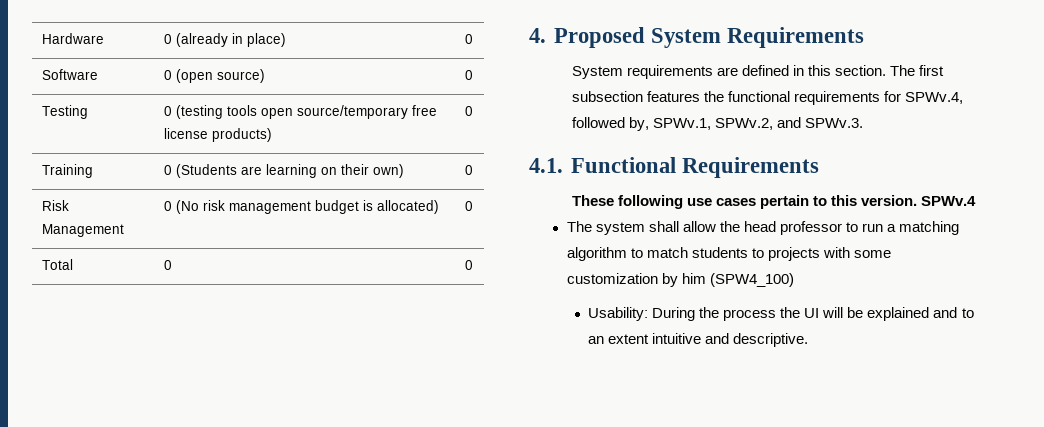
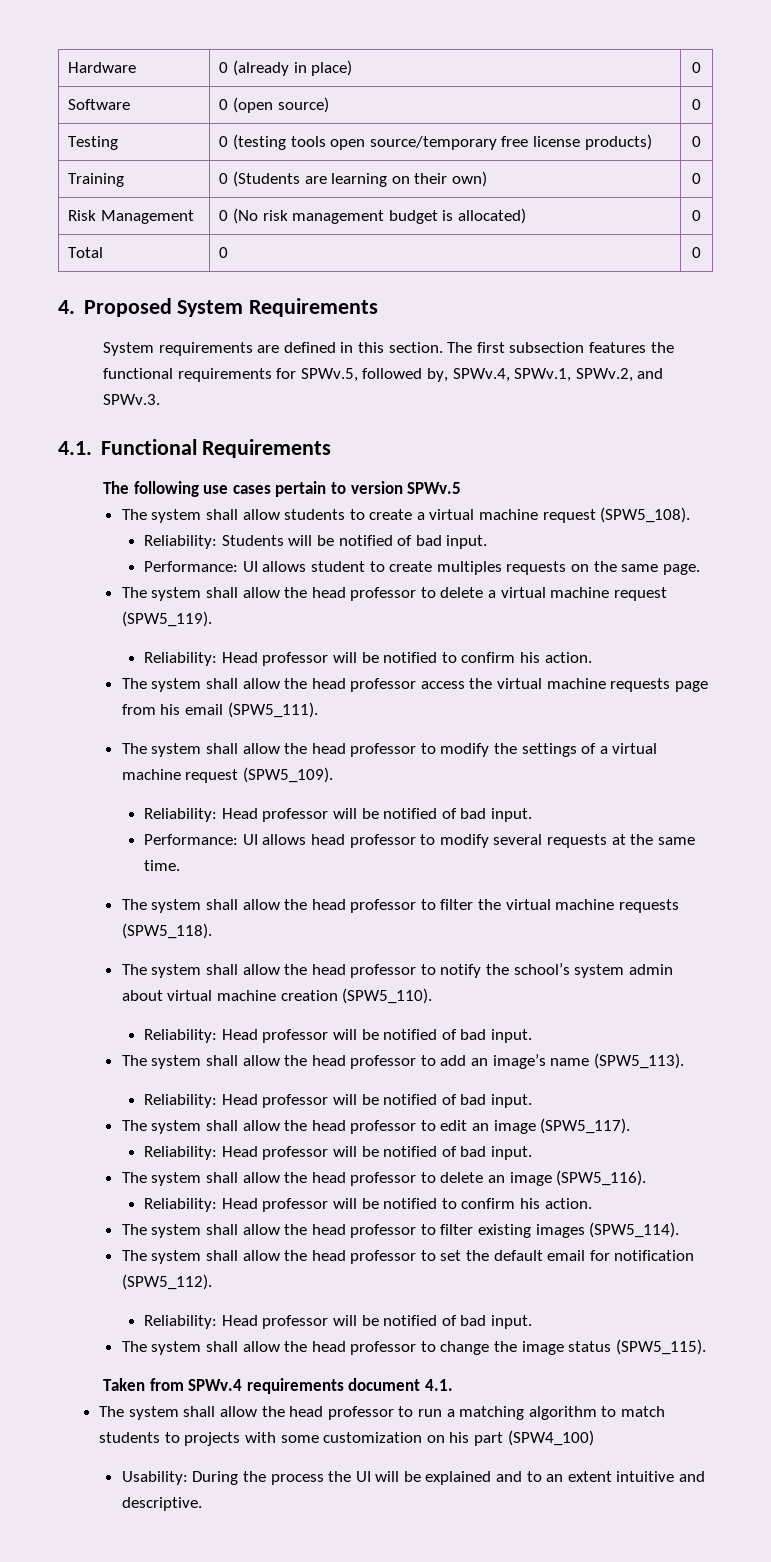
[904,92,963,104] SPWv.4, -> [300,368,358,382] SPWv.5,
(649, 124) none -> [452,368,510,382] SPWv.4,
[571,195,614,206] These -> [103,481,130,494] The
[830,195,976,206] this version. SPWv.4 -> [350,481,462,494] [121,507,691,523] [144,535,488,549] [144,561,700,575] [121,587,667,601] [121,611,212,627] [144,652,592,666] [121,678,708,692] [121,702,318,718] [121,743,658,757] [121,767,333,783] [144,808,533,822] [144,834,695,848] [144,860,181,871] [121,899,679,913] [121,923,212,939] [121,963,673,978] [121,988,433,1004] [144,1029,533,1043] [121,1053,684,1069] [144,1094,533,1108] [121,1118,631,1134] [144,1146,533,1160] [121,1170,647,1186] [144,1198,592,1212] [121,1222,680,1238] [121,1250,695,1264] [121,1274,212,1290] [144,1315,533,1329] [121,1339,706,1355] [103,1378,454,1394] version SPWv.5 // The system shall allow students to create a virtual machine request (SPW5_108). // Reliability: Students will be notified of bad input. // Performance: UI allows student to create multiples requests on the same page. // The system shall allow the head professor to delete a virtual machine request (SPW5_119). // Reliability: Head professor will be notified to confirm his action. // The system shall allow the head professor access the virtual machine requests page from his email (SPW5_111). // The system shall allow the head professor to modify the settings of a virtual machine request (SPW5_109). // Reliability: Head professor will be notified of bad input. // Performance: UI allows head professor to modify several requests at the same time. // The system shall allow the head professor to filter the virtual machine requests (SPW5_118). // The system shall allow the head professor to notify the school’s system admin about virtual machine creation (SPW5_110). // Reliability: Head professor will be notified of bad input. // The system shall allow the head professor to add an image’s name (SPW5_113). // Reliability: Head professor will be notified of bad input. // The system shall allow the head professor to edit an image (SPW5_117). // Reliability: Head professor will be notified of bad input. // The system shall allow the head professor to delete an image (SPW5_116). // Reliability: Head professor will be notified to confirm his action. // The system shall allow the head professor to filter existing images (SPW5_114). // The system shall allow the head professor to set the default email for notification (SPW5_112). // Reliability: Head professor will be notified of bad input. // The system shall allow the head professor to change the image status (SPW5_115). // Taken from SPWv.4 requirements document 4.1.
[661,273,706,287] by him -> [426,1432,503,1446] on his part

